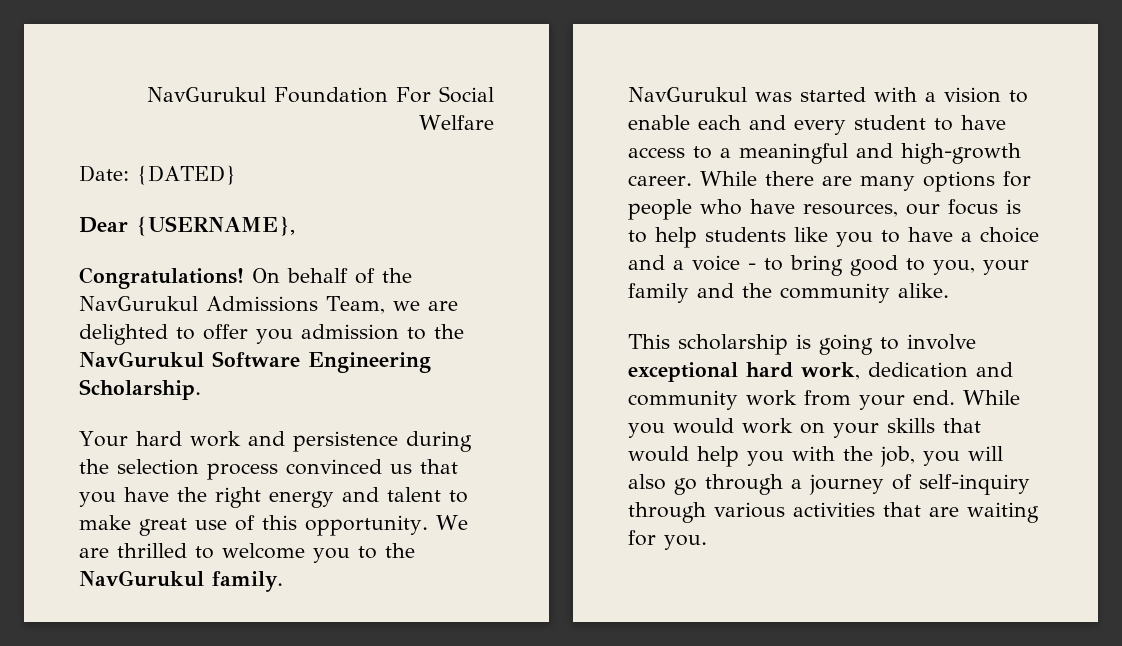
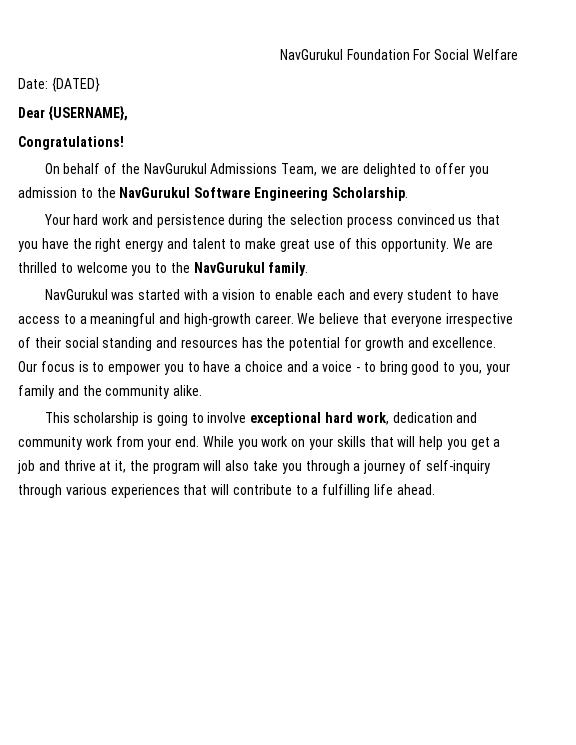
(244, 278) none -> (124, 143) //
[699,171,1031,192] [628,199,1021,220] [628,227,828,248] While there are many options for people who have resources, our focus is to help students like -> [297,313,513,327] [18,337,497,351] [18,361,161,375] We believe that everyone irrespective of their social standing and resources has the potential for growth and excellence. Our focus is to empower
[673,418,734,434] would -> (258, 444) none
[628,446,689,462] would -> [397,436,416,447] will
[792,446,1003,467] [628,474,697,495] with the job, you will also go -> [470,437,501,450] [17,460,302,474] get a job and thrive at it, the program will also take you
[793,502,1039,523] [628,530,707,550] activities that are waiting for you. -> [110,484,435,498] experiences that will contribute to a fulfilling life ahead.

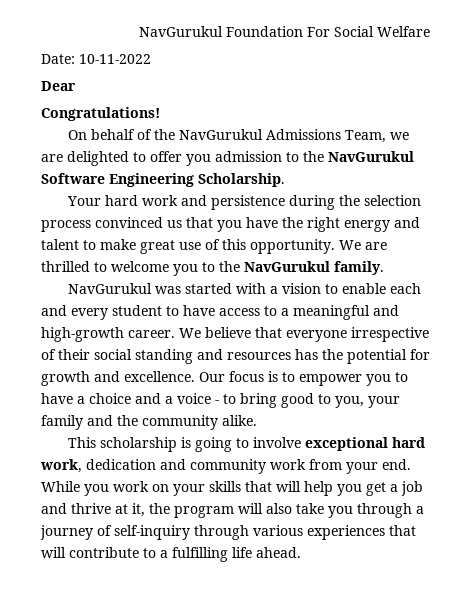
[51,77,100,92] {DATED} -> [79,54,151,64] 10-11-2022
[48,105,128,121] {USERNAME}, -> (76, 86) none

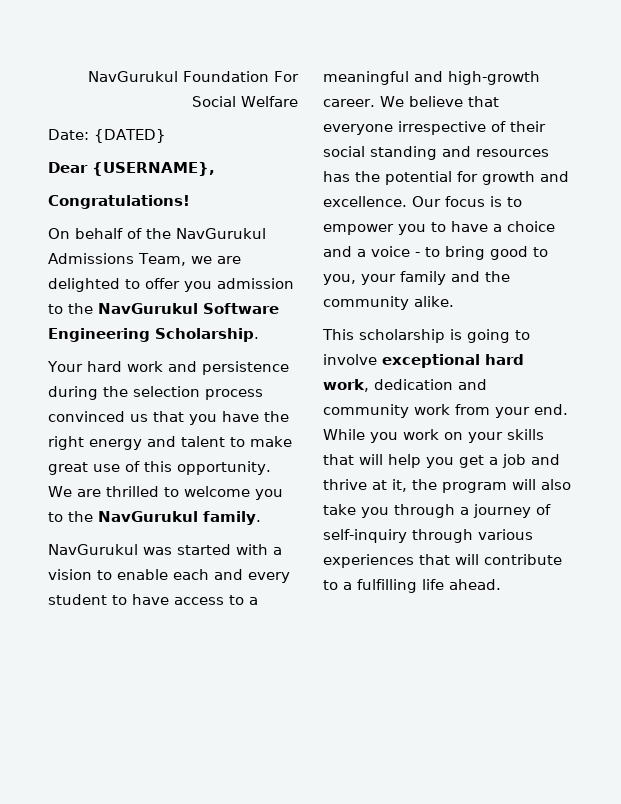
[79,54,151,64] 10-11-2022 -> [94,129,166,143] {DATED}
(76, 86) none -> [92,162,215,176] {USERNAME},

